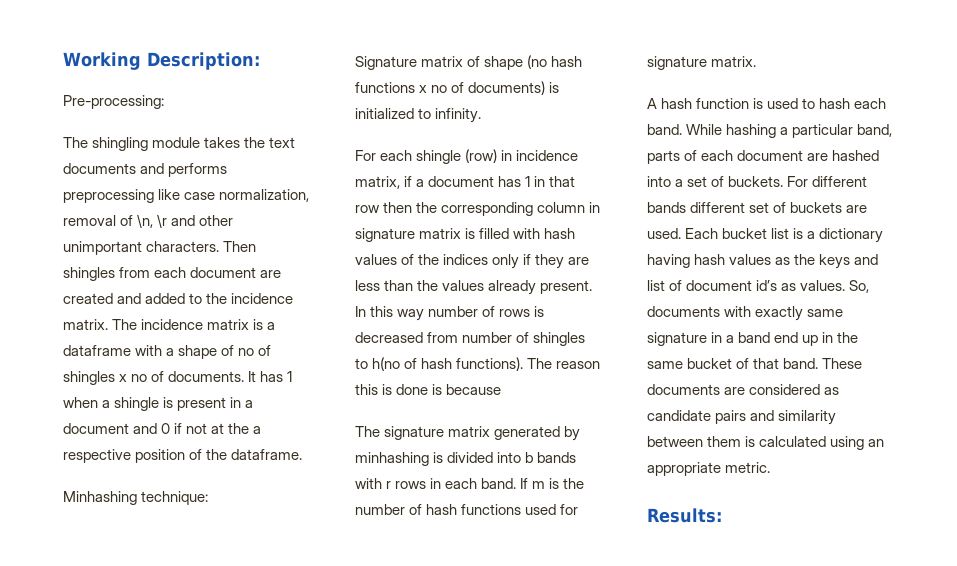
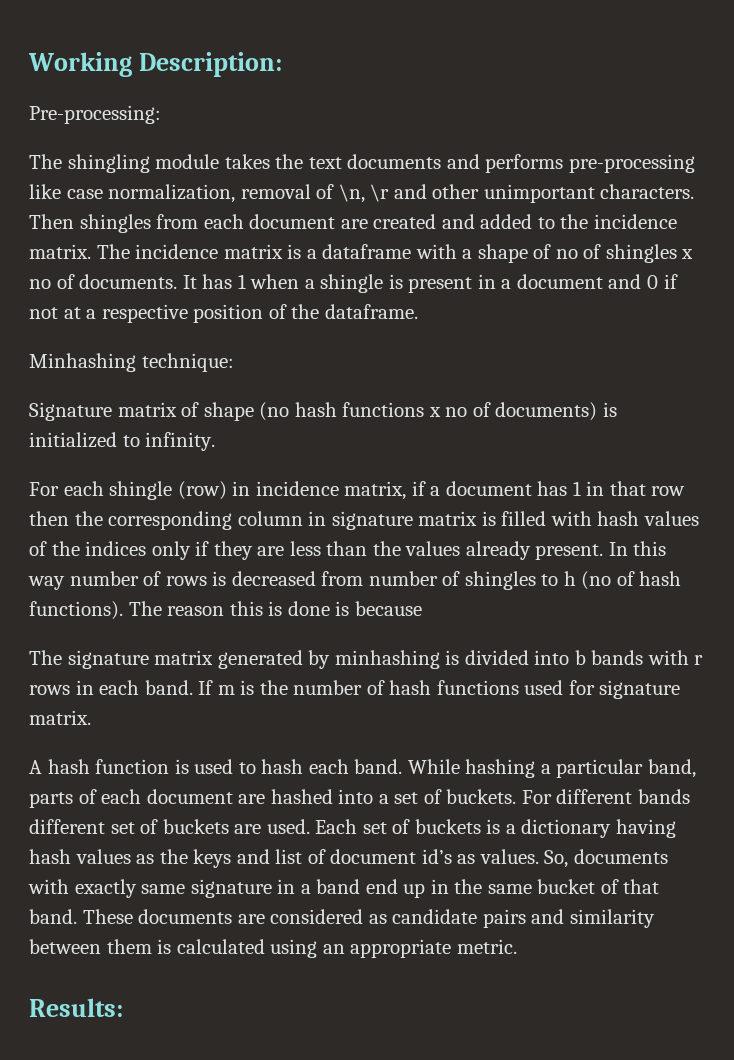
[63,189,154,203] preprocessing -> [568,154,695,173] pre-processing
[228,423,250,434] the -> (81, 313) none
[372,357,401,371] h(no -> [563,571,612,590] h (no
[722,228,790,239] bucket list -> [362,819,481,834] set of buckets

